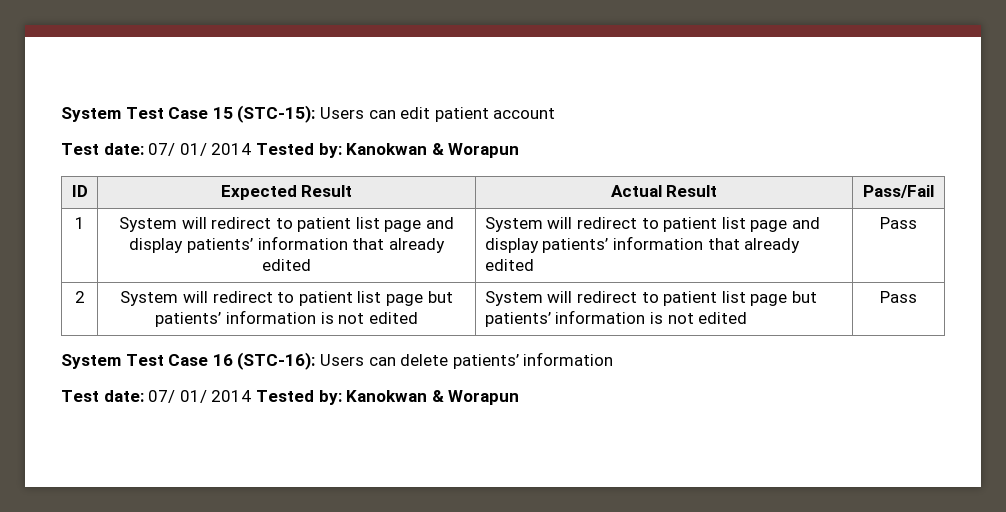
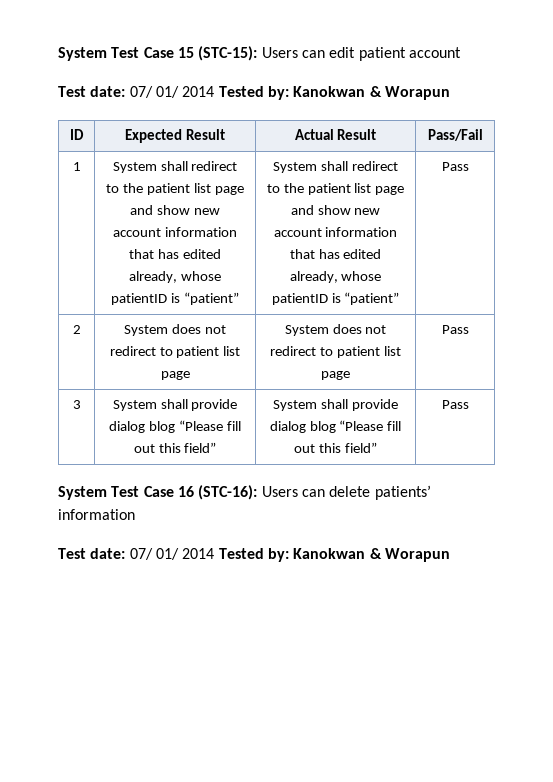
[181,217,455,232] [129,236,445,253] [262,259,311,271] [484,217,820,232] [484,236,801,253] [484,259,534,271] will redirect to patient list page and display patients’ information that already edited | System will redirect to patient list page and display patients’ information that already edited -> [160,161,238,171] [106,183,244,195] [130,205,220,215] [113,227,237,237] [129,249,221,259] [129,271,221,283] [111,292,239,305] [273,161,398,173] [266,183,405,195] [290,205,381,215] [273,227,398,237] [289,249,382,259] [289,271,382,283] [271,292,400,305] shall redirect to the patient list page and show new account information that has edited already, whose patientID is “patient” | System shall redirect to the patient list page and show new account information that has edited already, whose patientID is “patient”
[183,291,453,306] [155,310,418,327] [484,291,817,306] [484,310,748,327] will redirect to patient list page but patients’ information is not edited | System will redirect to patient list page but patients’ information is not edited -> [172,324,226,334] [109,346,241,358] [160,371,190,380] [284,324,387,336] [270,346,401,358] [321,371,350,380] [441,325,469,334] [72,400,81,409] [112,399,238,411] [109,420,241,433] [133,442,217,453] [273,399,398,411] [269,420,402,433] [294,442,377,453] does not redirect to patient list page | System does not redirect to patient list page | Pass // 3 | System shall provide dialog blog “Please fill out this field” | System shall provide dialog blog “Please fill out this field”

